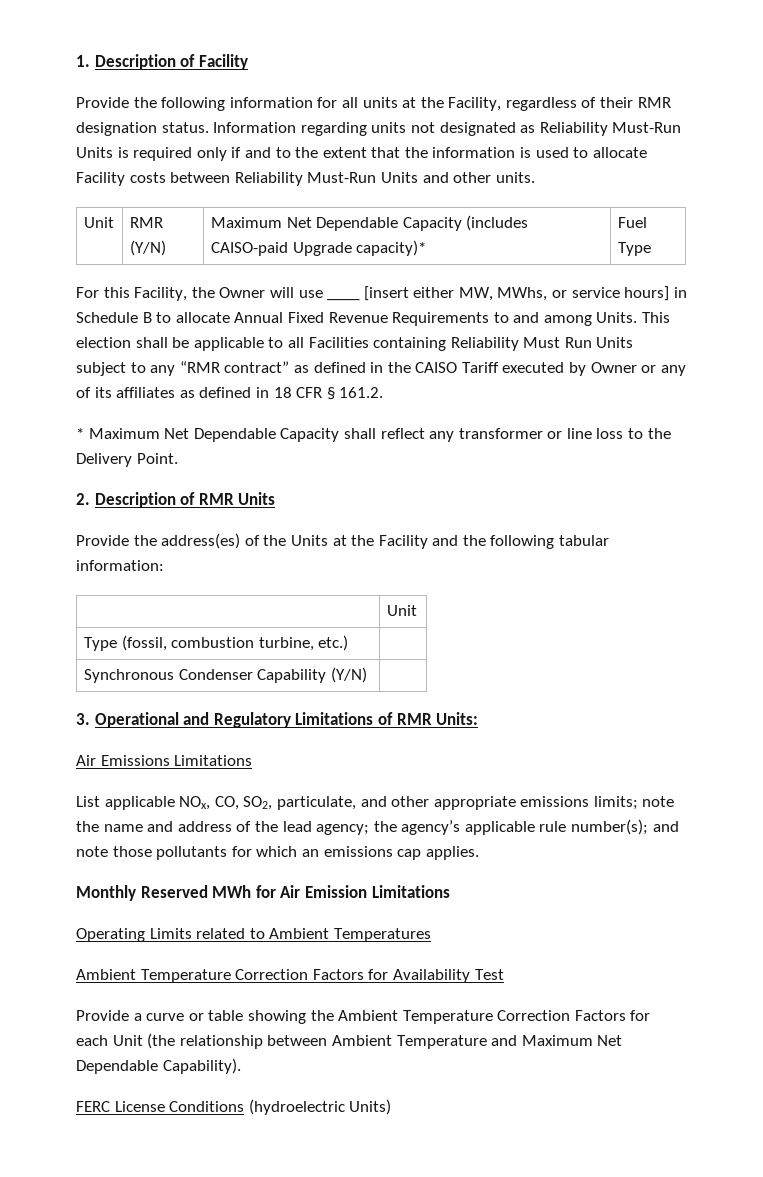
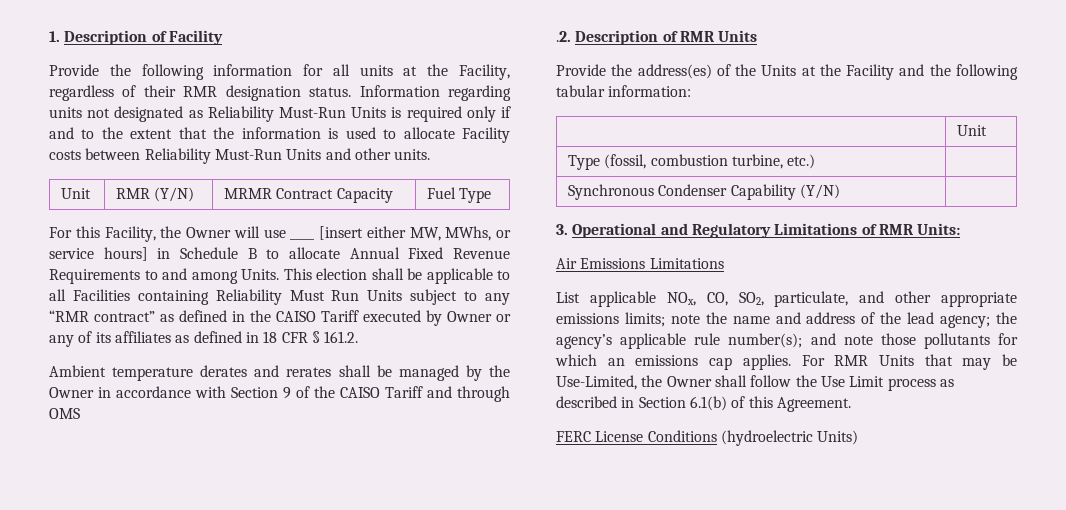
[210,215,529,231] [210,240,427,256] Maximum Net Dependable Capacity (includes CAISO-paid Upgrade capacity)* -> [224,188,393,203] MRMR Contract Capacity
[76,428,671,442] [76,453,178,467] [76,493,90,505] * Maximum Net Dependable Capacity shall reflect any transformer or line loss to the Delivery Point. // 2. -> [49,365,510,381] [49,386,510,402] [49,408,80,419] [556,31,571,42] Ambient temperature derates and rerates shall be managed by the Owner in accordance with Section 9 of the CAISO Tariff and through OMS // .2.
[76,885,450,901] [76,928,431,942] [76,969,504,983] [76,1010,651,1024] [76,1033,623,1049] [76,1058,241,1074] // Monthly Reserved MWh for Air Emission Limitations // Operating Limits related to Ambient Temperatures // Ambient Temperature Correction Factors for Availability Test // Provide a curve or table showing the Ambient Temperature Correction Factors for each Unit (the relationship between Ambient Temperature and Maximum Net Dependable Capability). -> [801,354,1017,370] [556,375,954,391] [556,396,851,412] For RMR Units that may be Use-Limited, the Owner shall follow the Use Limit process as described in Section 6.1(b) of this Agreement.

